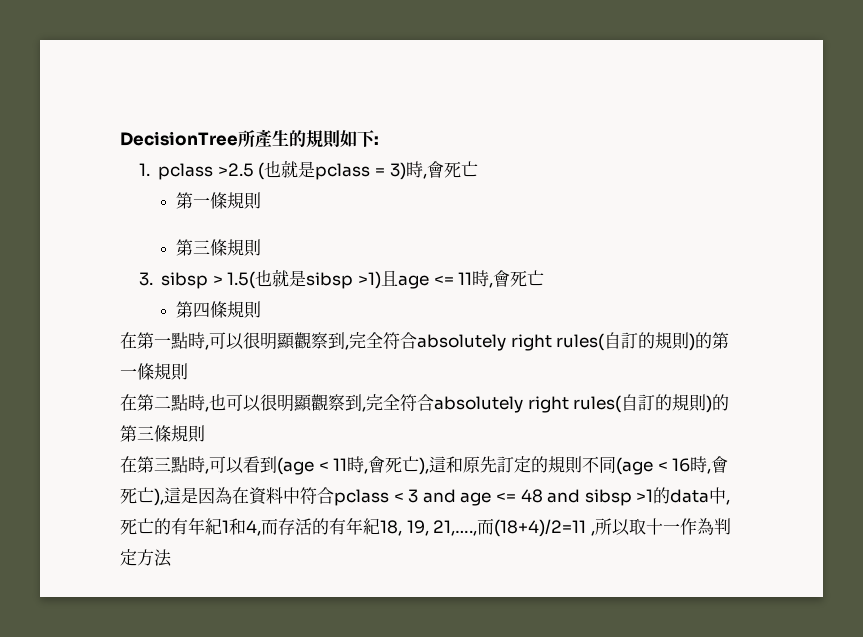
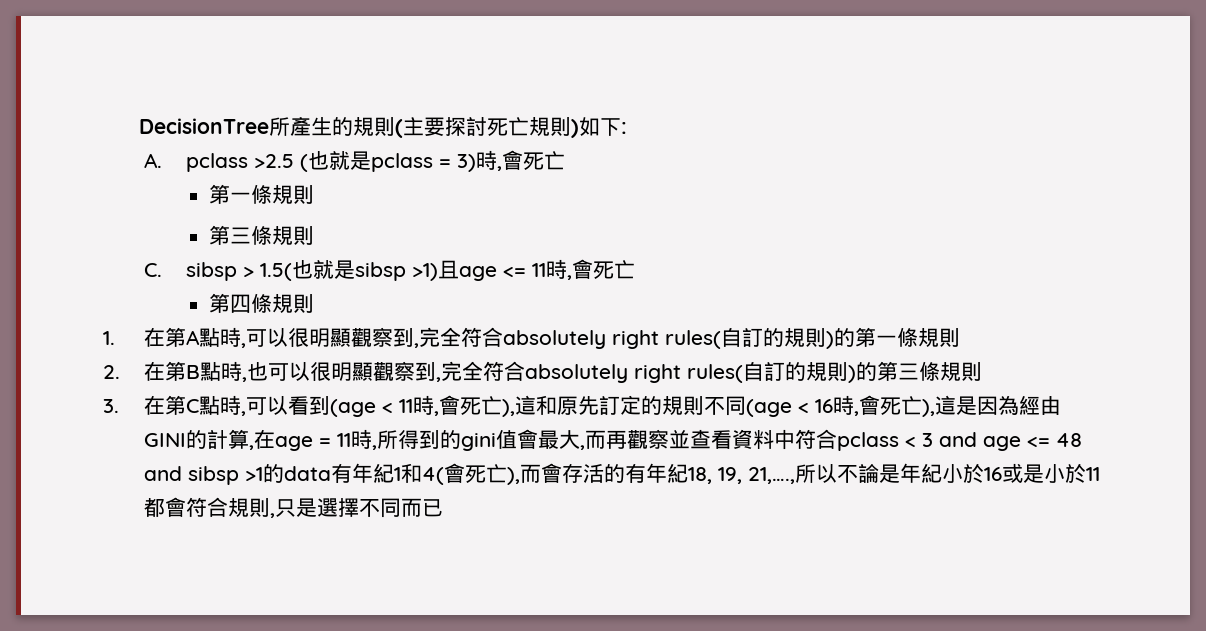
(340, 139) none -> [394,117,579,138] (主要探討死亡規則)
[138,163,150,176] 1. -> [144,153,163,168] A.
[138,272,153,286] 3. -> [144,263,163,277] C.
[120,332,171,349] 在第一 -> [103,327,201,347] 1.在第A
[120,394,171,411] 在第二 -> [103,361,201,381] 2.在第B
[120,456,171,473] 在第三 -> [103,395,200,415] 3.在第C
[232,487,249,504] 在 -> [1019,396,1062,415] [144,429,733,451] 經由GINI的計算,在age = 11時,所得到的gini值會最大,而再觀察並查看
[709,487,731,505] [120,517,278,536] 中,死亡的有年紀1和4,而 -> [331,463,563,485] 有年紀1和4(會死亡),而會
[477,518,731,537] [120,549,172,567] 而(18+4)/2=11 ,所以取十一作為判定方法 -> [795,463,1101,483] [144,497,444,518] 所以不論是年紀小於16或是小於11都會符合規則,只是選擇不同而已

